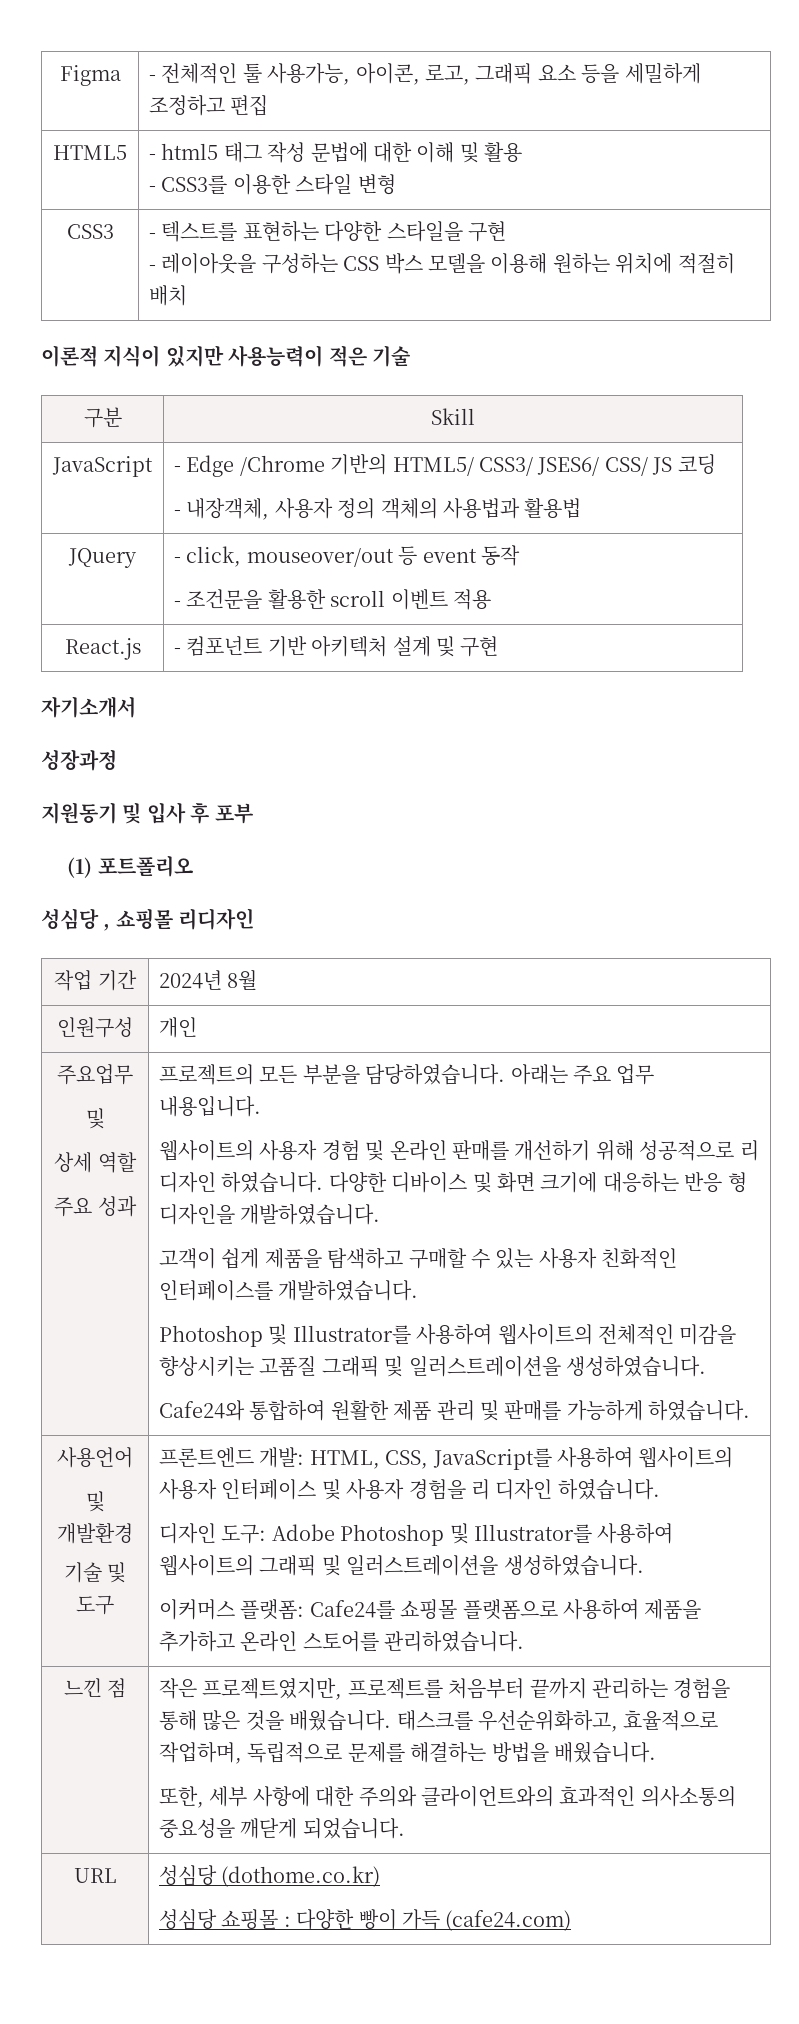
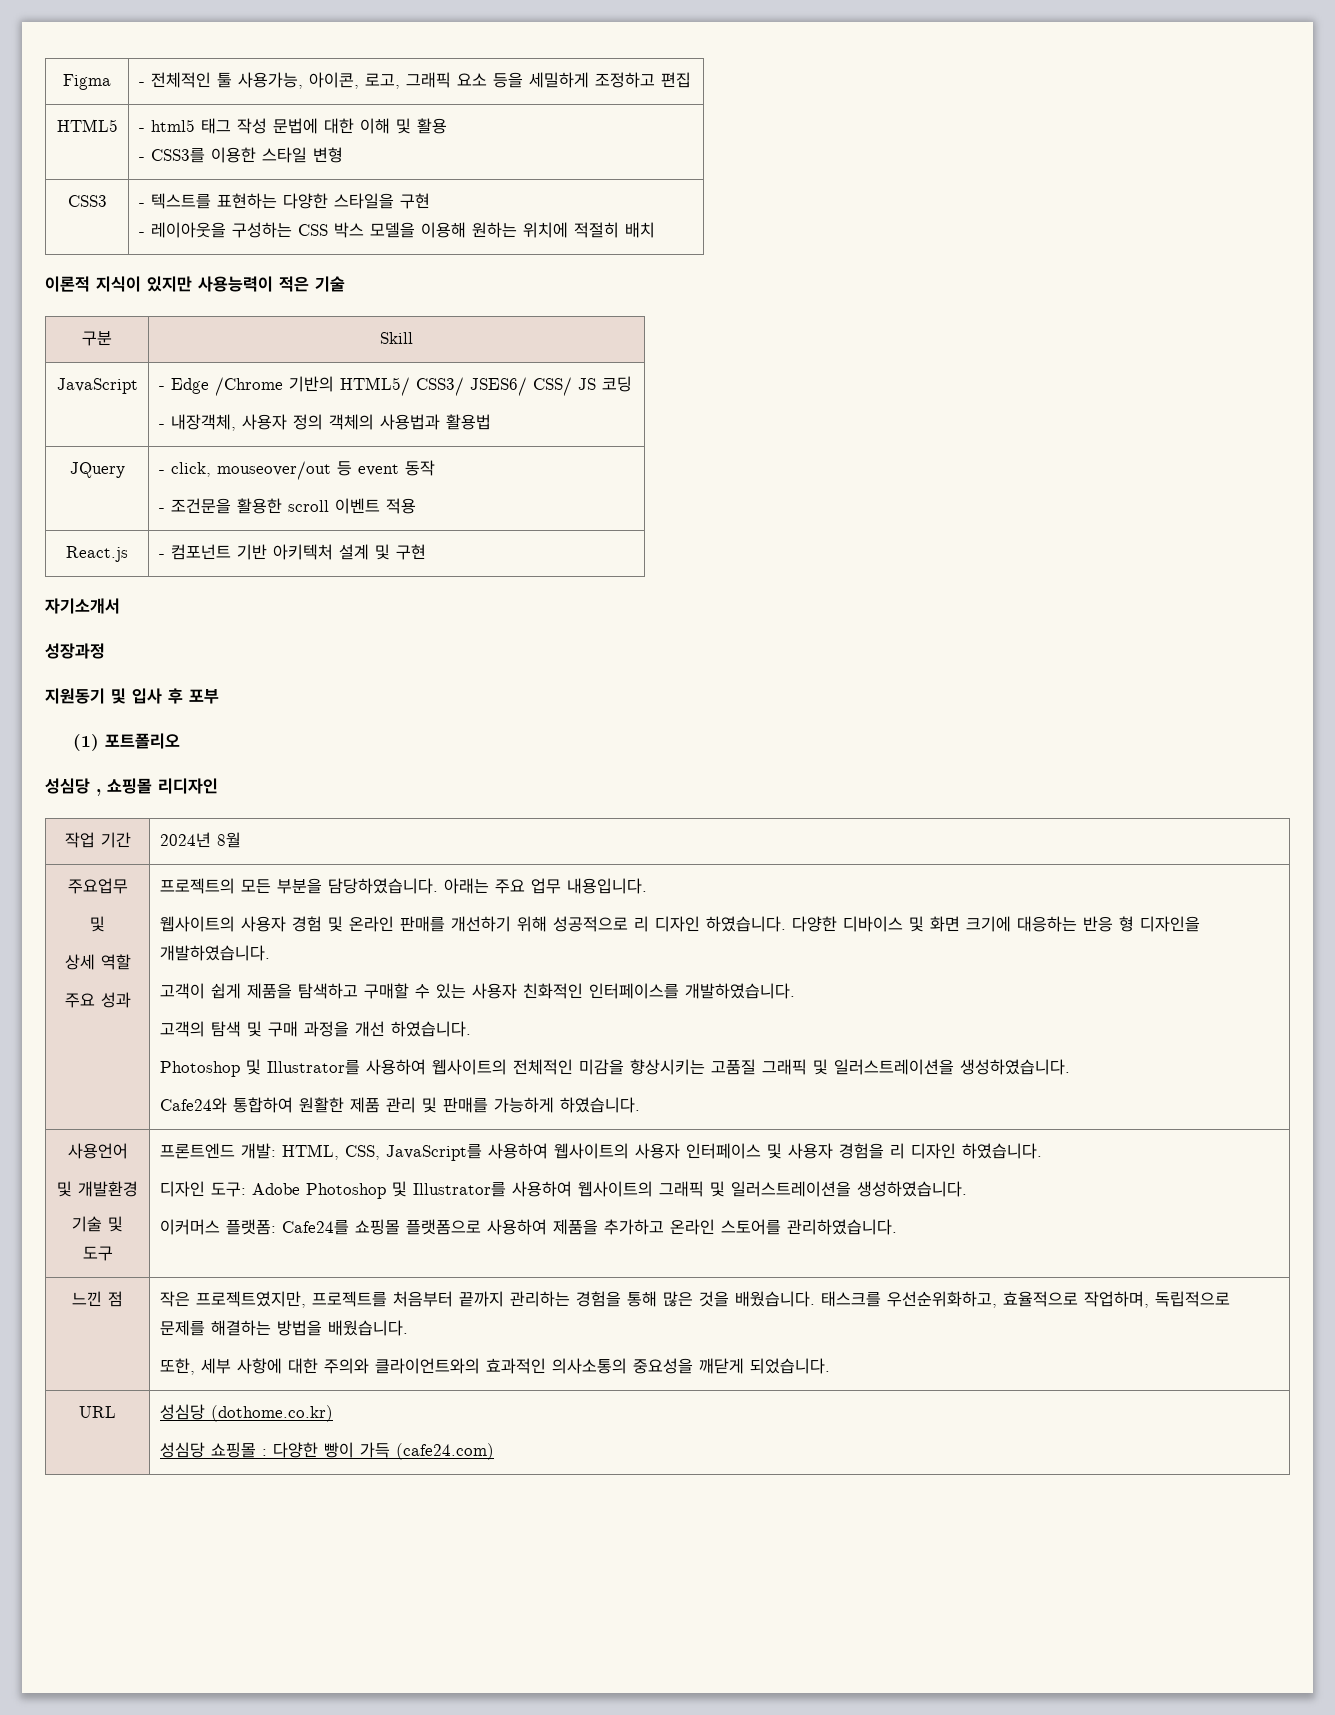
[57,1017,133,1038] [159,1017,198,1038] // 인원구성 | 개인 -> (241, 840) none
(419, 1290) none -> [159,1021,471,1037] // 고객의 탐색 및 구매 과정을 개선 하였습니다.

